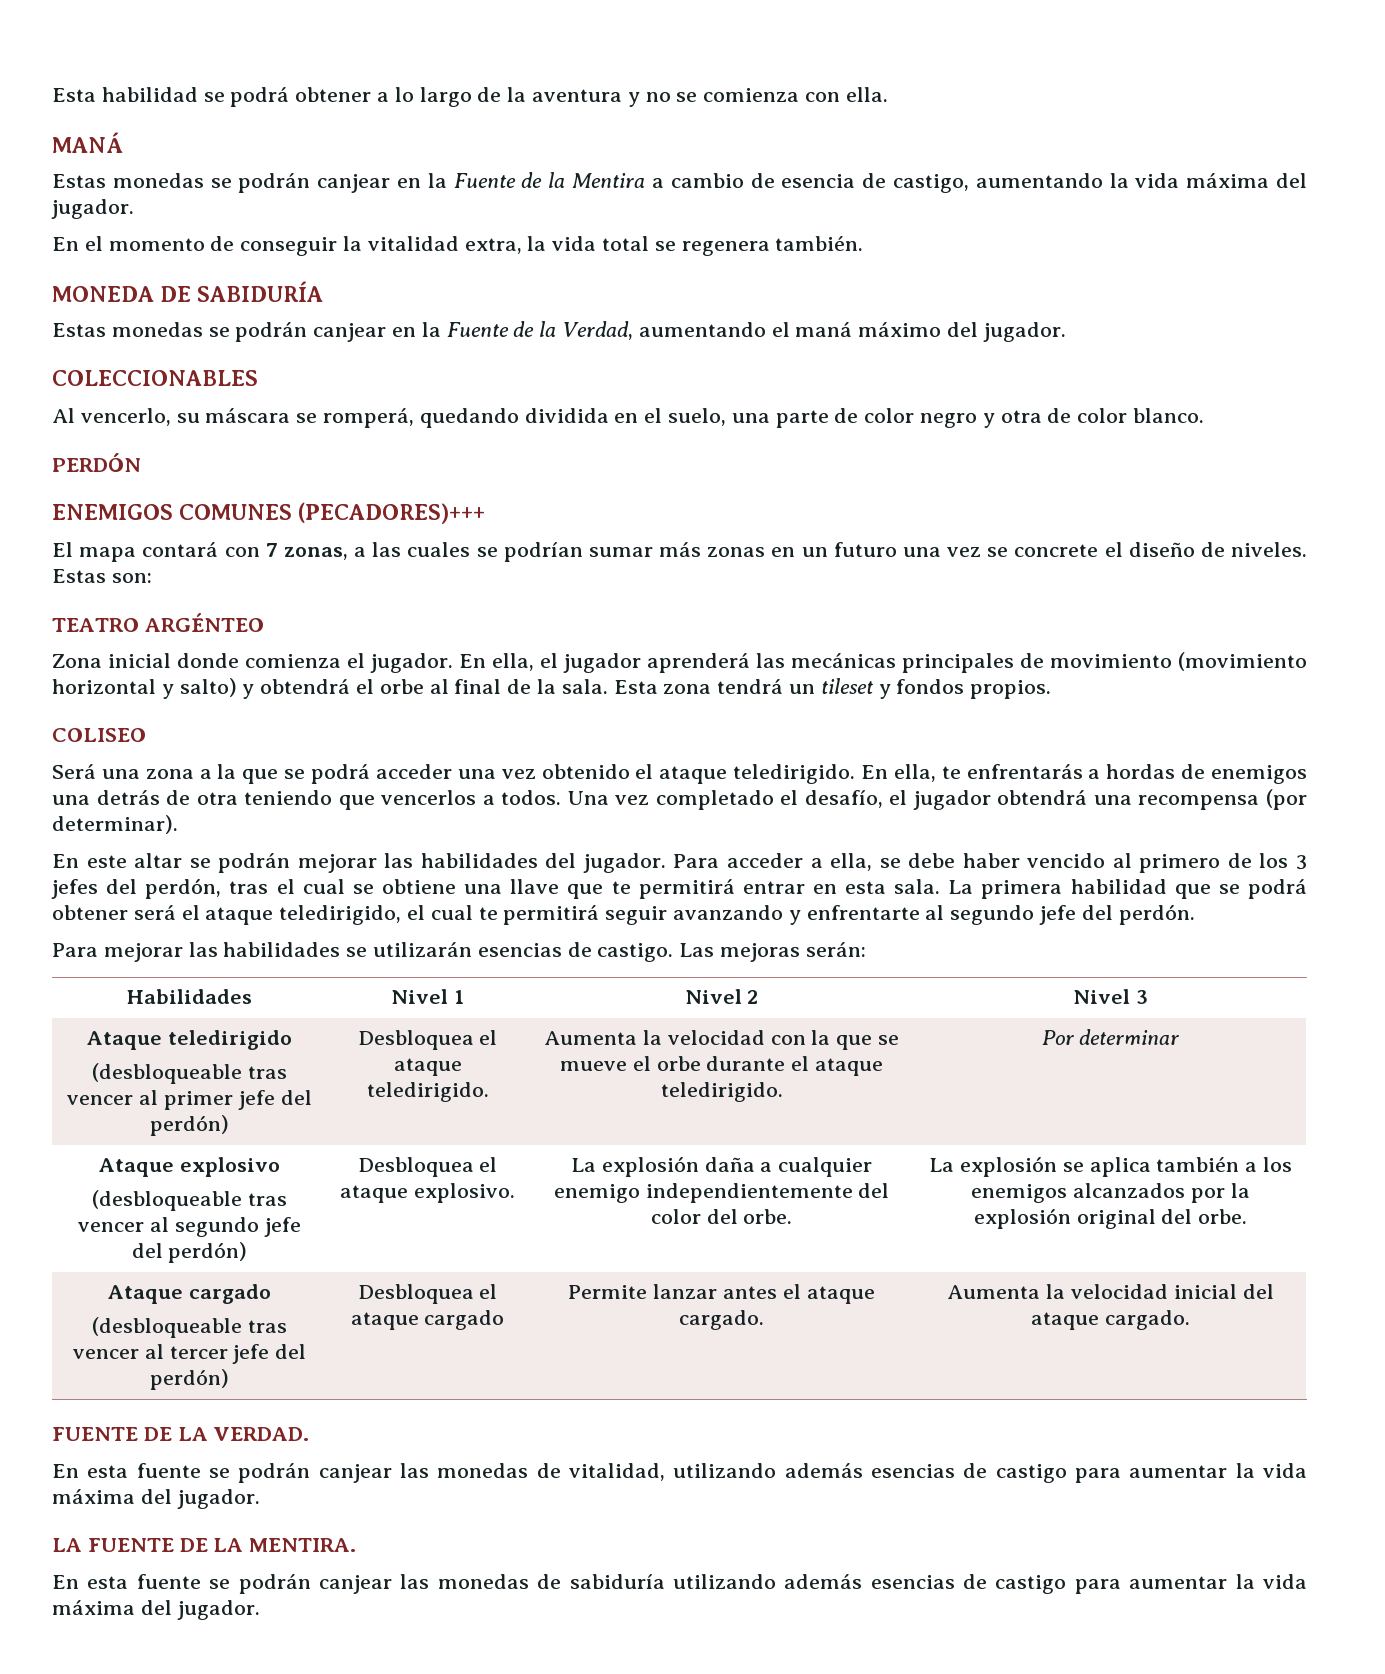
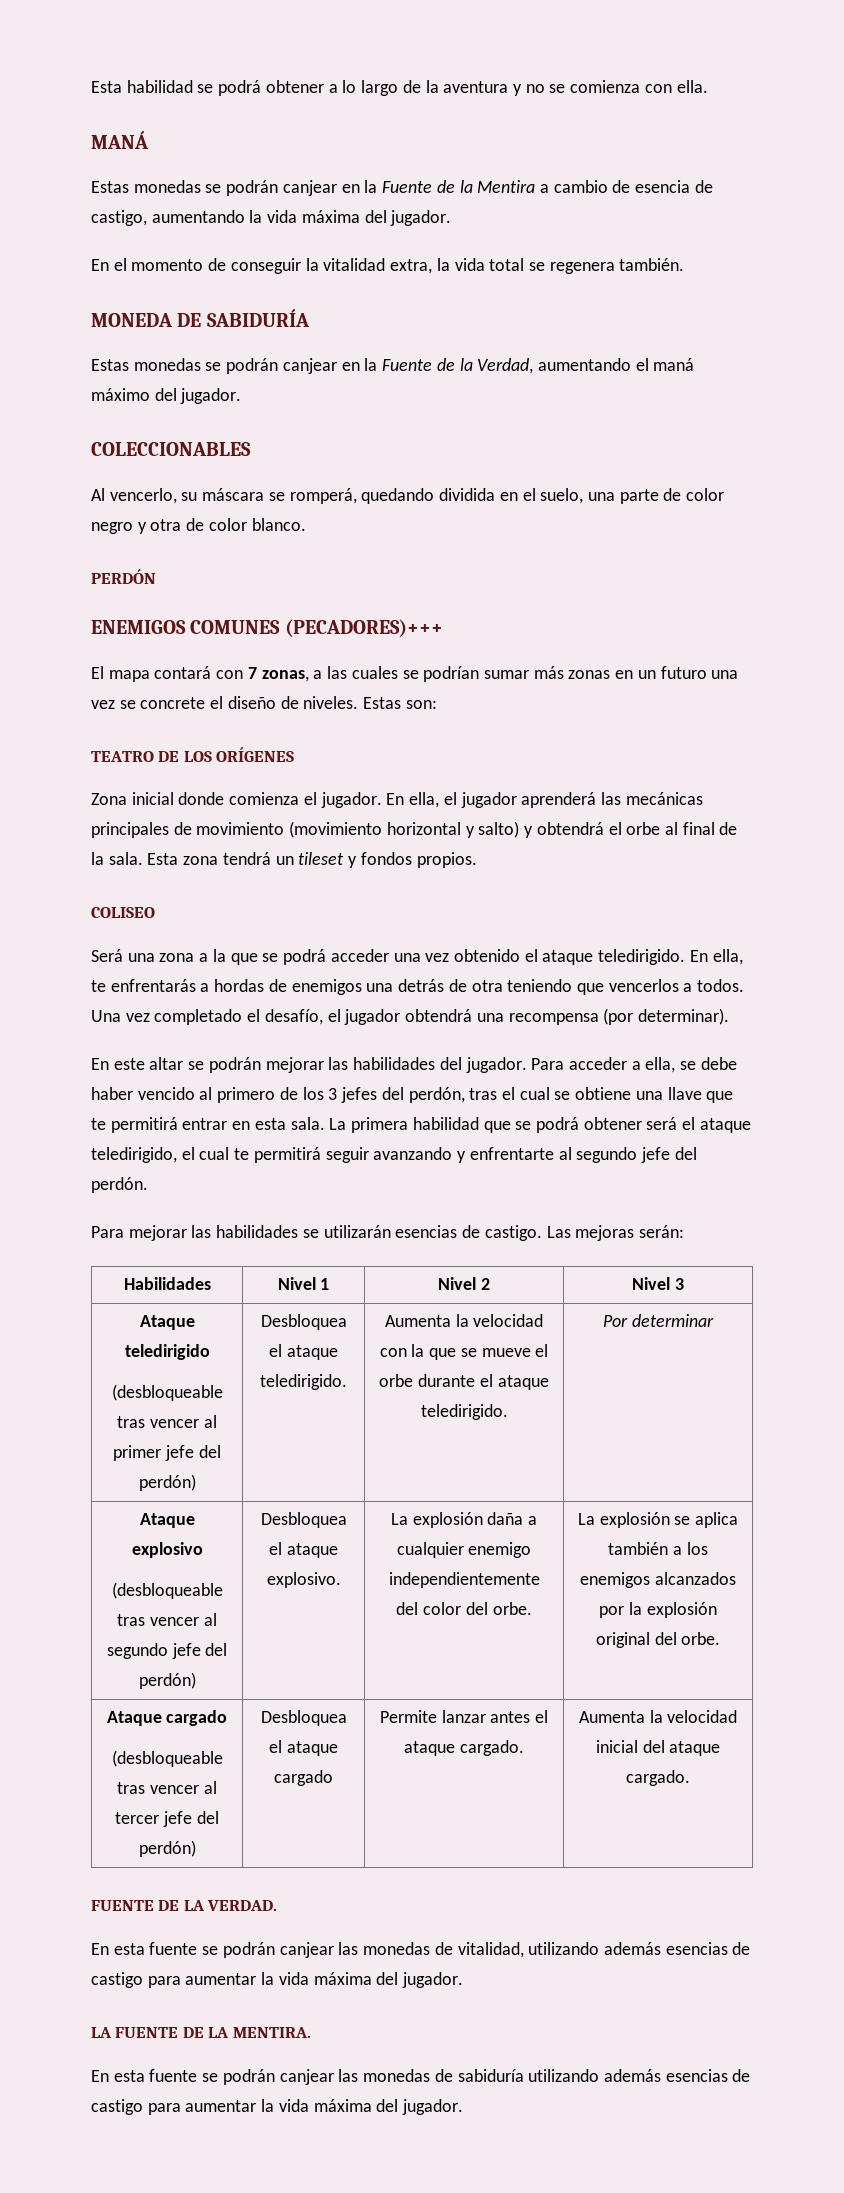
[144,613,264,632] ARGÉNTEO -> [158,747,295,762] DE LOS ORÍGENES

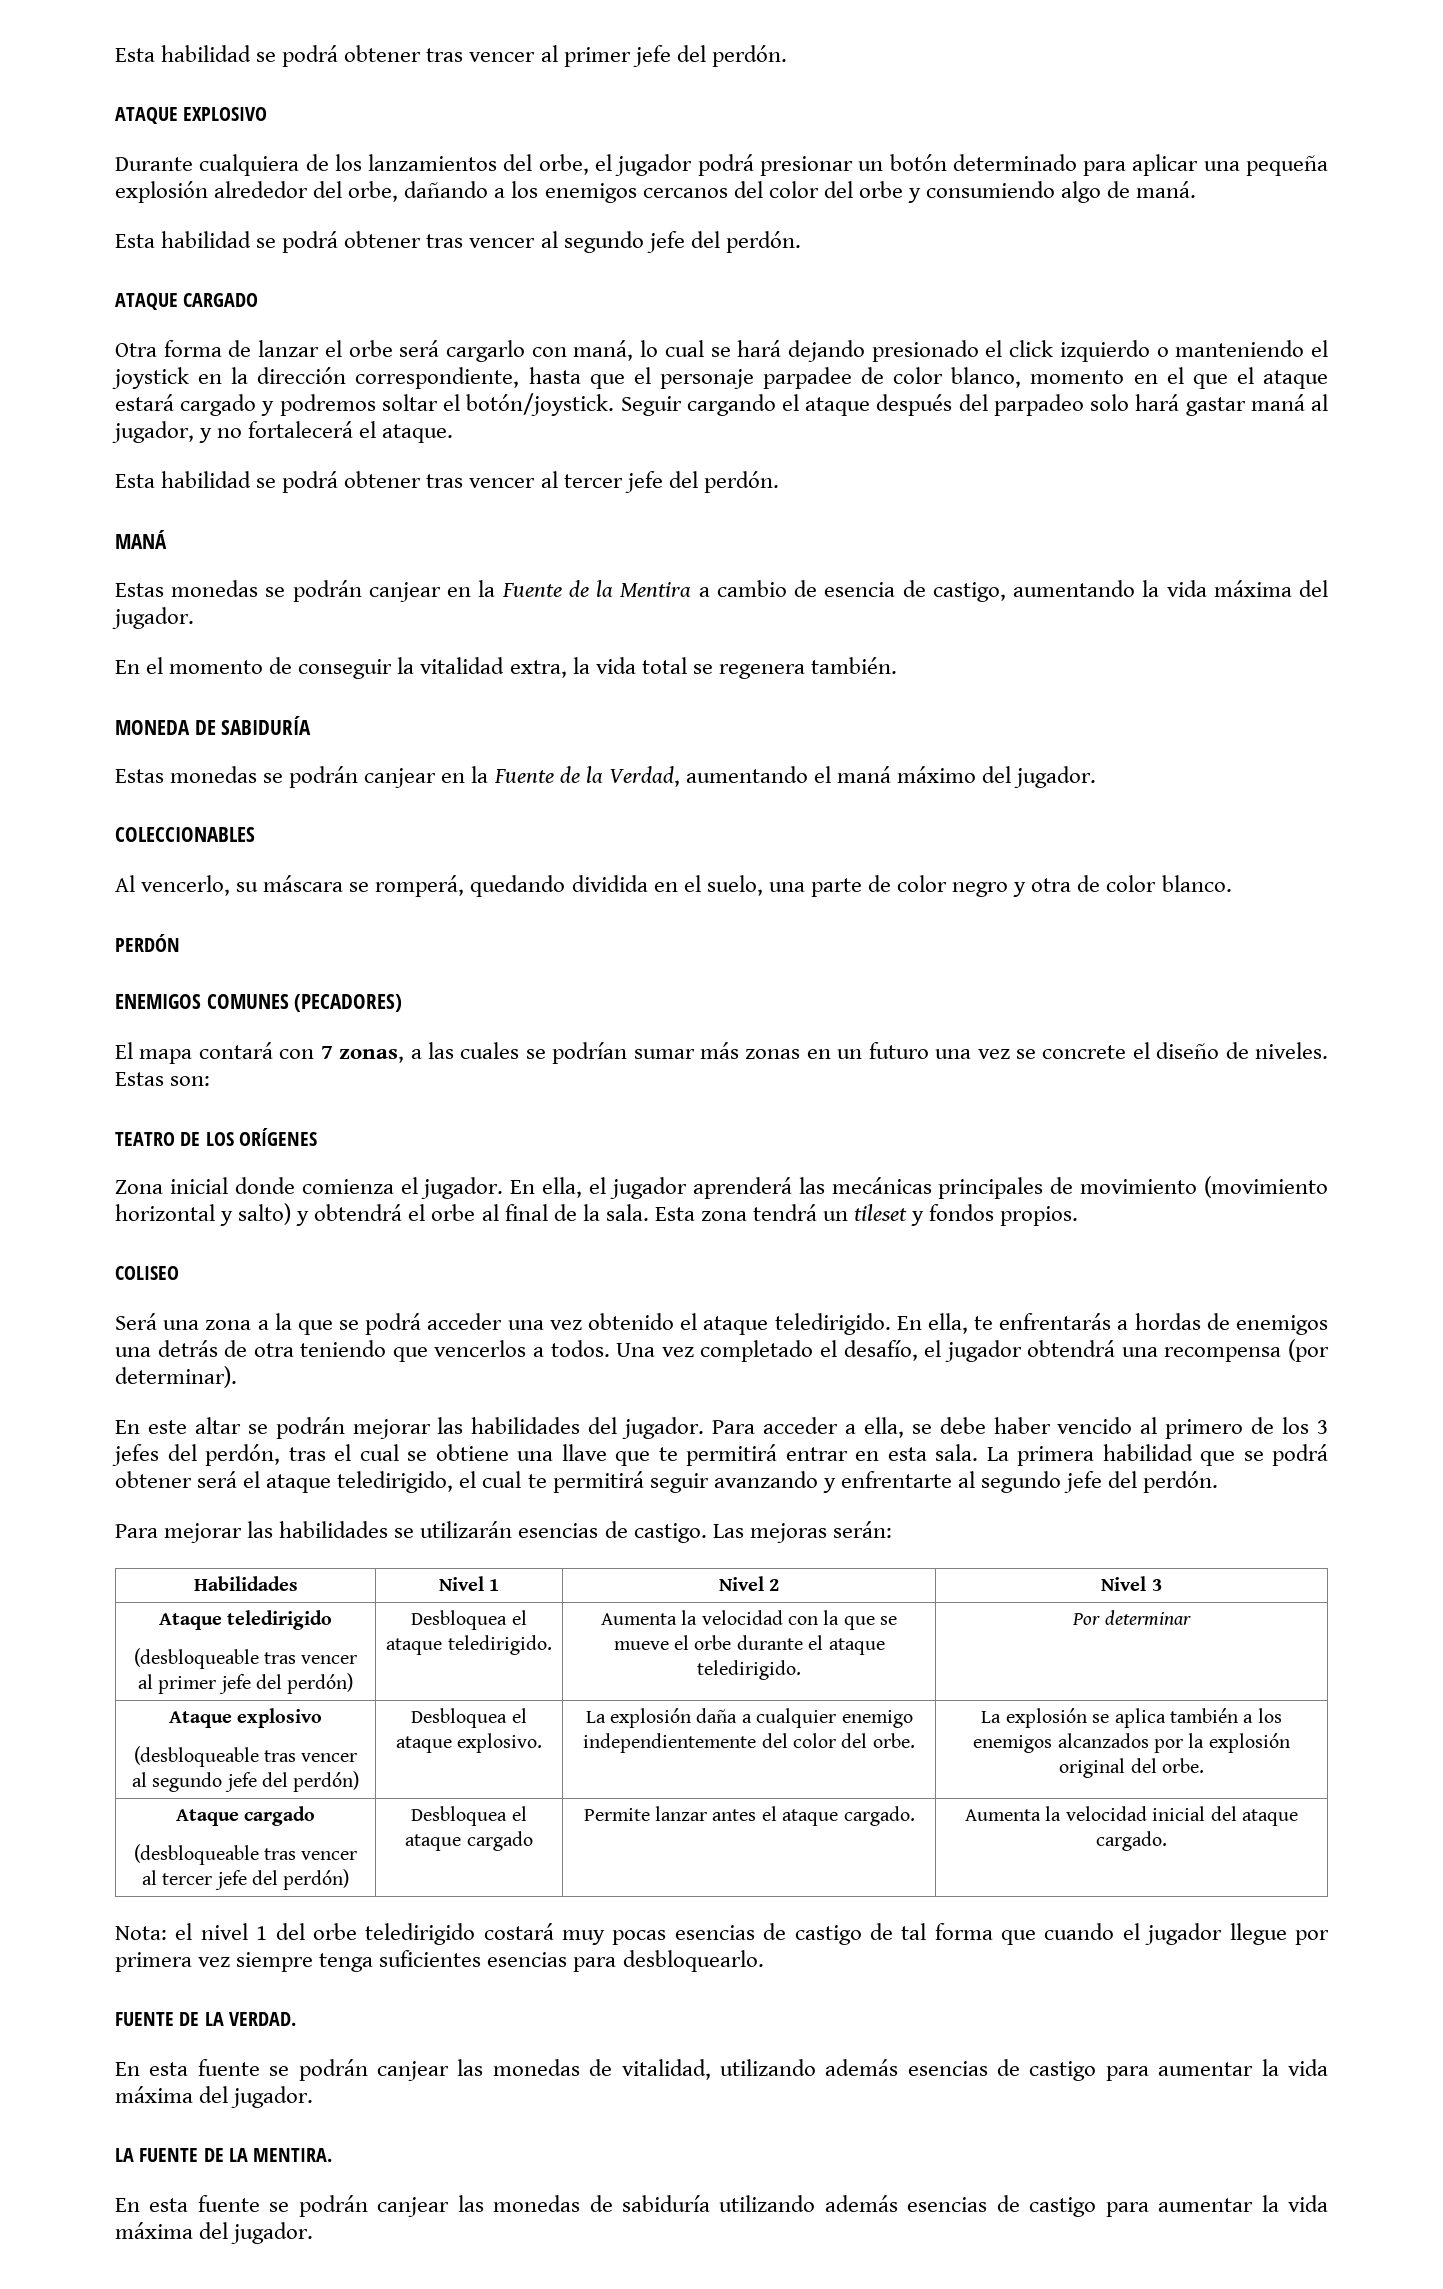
[91,80,708,96] Esta habilidad se podrá obtener a lo largo de la aventura y no se comienza con ella. -> [115,45,787,67] [115,107,268,124] [115,154,1328,176] [115,181,1197,203] [115,231,801,253] [115,293,259,310] [115,340,1328,362] [112,367,1328,389] [115,393,1328,416] [112,421,454,443] [115,471,779,493] Esta habilidad se podrá obtener tras vencer al primer jefe del perdón. // ATAQUE EXPLOSIVO // Durante cualquiera de los lanzamientos del orbe, el jugador podrá presionar un botón determinado para aplicar una pequeña explosión alrededor del orbe, dañando a los enemigos cercanos del color del orbe y consumiendo algo de maná. // Esta habilidad se podrá obtener tras vencer al segundo jefe del perdón. // ATAQUE CARGADO // Otra forma de lanzar el orbe será cargarlo con maná, lo cual se hará dejando presionado el click izquierdo o manteniendo el joystick en la dirección correspondiente, hasta que el personaje parpadee de color blanco, momento en el que el ataque estará cargado y podremos soltar el botón/joystick. Seguir cargando el ataque después del parpadeo solo hará gastar maná al jugador, y no fortalecerá el ataque. // Esta habilidad se podrá obtener tras vencer al tercer jefe del perdón.
[284,619,443,638] (PECADORES)+++ -> [294,994,403,1012] (PECADORES)
(691, 1778) none -> [115,1923,1329,1945] [115,1950,764,1972] // Nota: el nivel 1 del orbe teledirigido costará muy pocas esencias de castigo de tal forma que cuando el jugador llegue por primera vez siempre tenga suficientes esencias para desbloquearlo.

